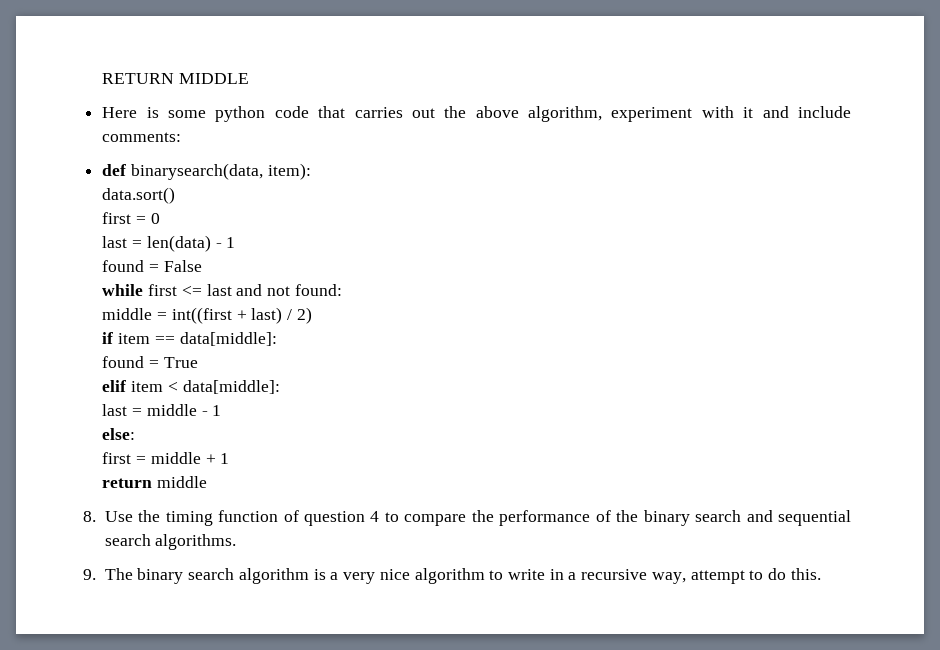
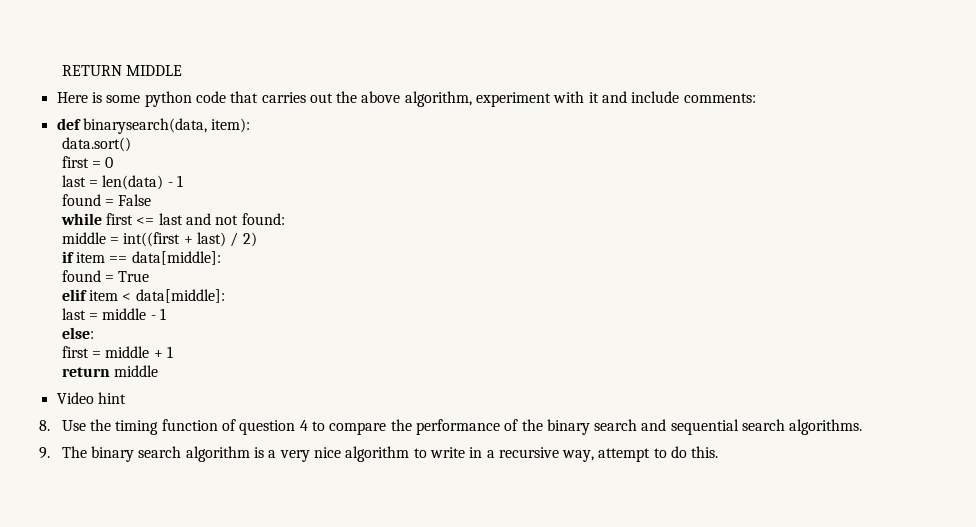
(208, 482) none -> [56,392,126,404] // Video hint

